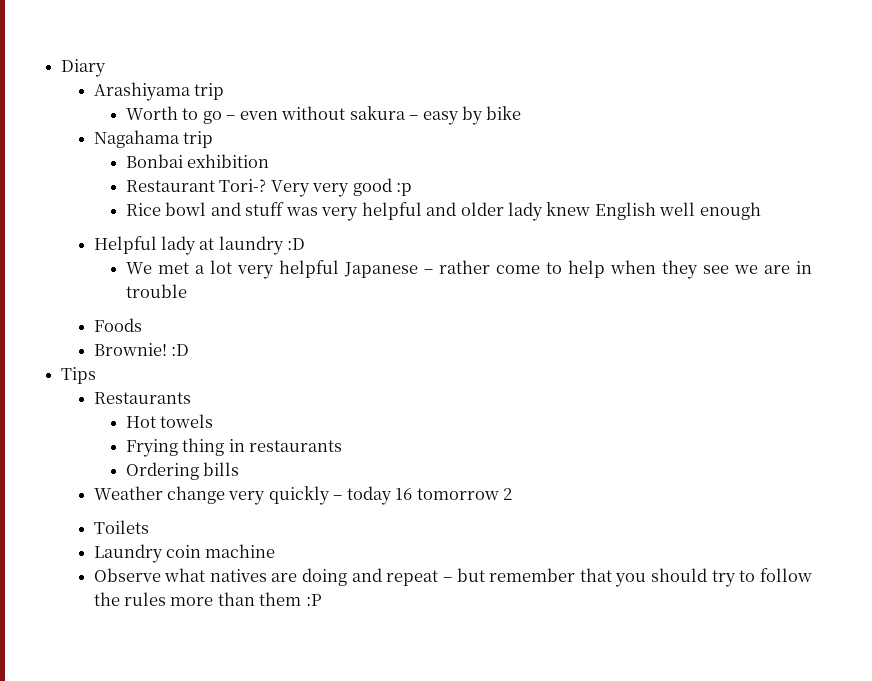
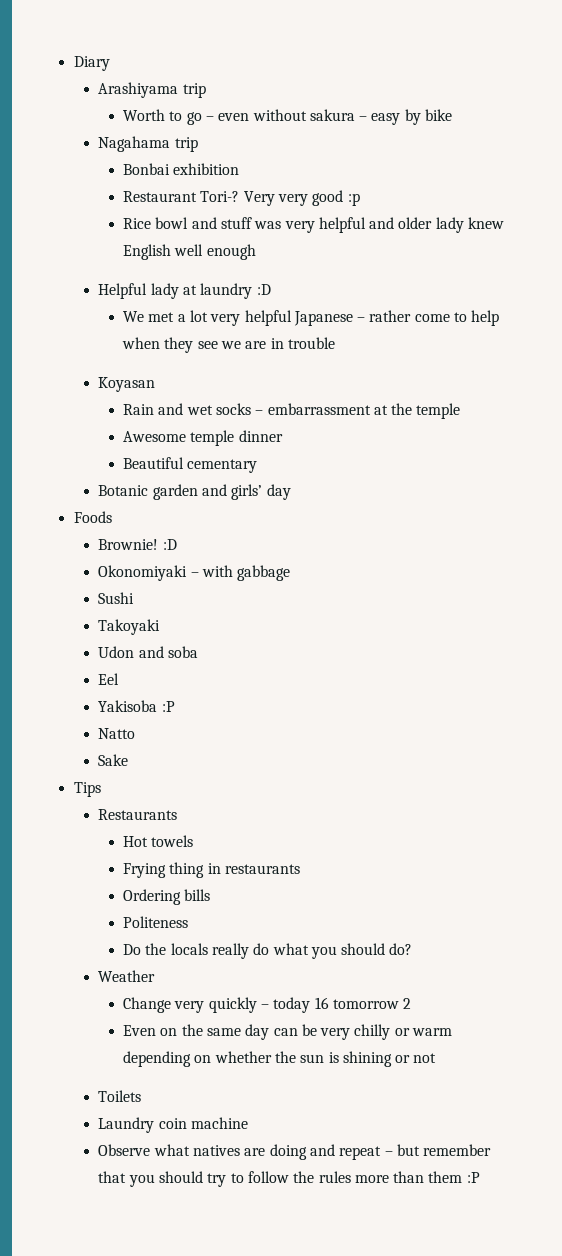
[93,318,142,332] [93,343,189,356] Foods // Brownie! :D -> [98,377,156,392] [122,403,461,419] [122,430,283,446] [122,457,258,473] [98,484,291,500] [73,511,112,523] [98,539,177,550] [98,565,291,581] [98,592,135,604] [98,619,161,635] [98,646,198,658] [98,673,120,685] [98,700,175,712] [98,728,136,739] [98,754,129,766] Koyasan // Rain and wet socks – embarrassment at the temple // Awesome temple dinner // Beautiful cementary // Botanic garden and girls’ day // Foods // Brownie! :D // Okonomiyaki – with gabbage // Sushi // Takoyaki // Udon and soba // Eel // Yakisoba :P // Natto // Sake
(240, 469) none -> [122,916,188,928] [122,943,413,959] // Politeness // Do the locals really do what you should do?
[166,486,225,504] change -> [122,997,171,1013] // Change
(513, 494) none -> [122,1024,453,1040] [122,1051,437,1067] // Even on the same day can be very chilly or warm depending on whether the sun is shining or not

